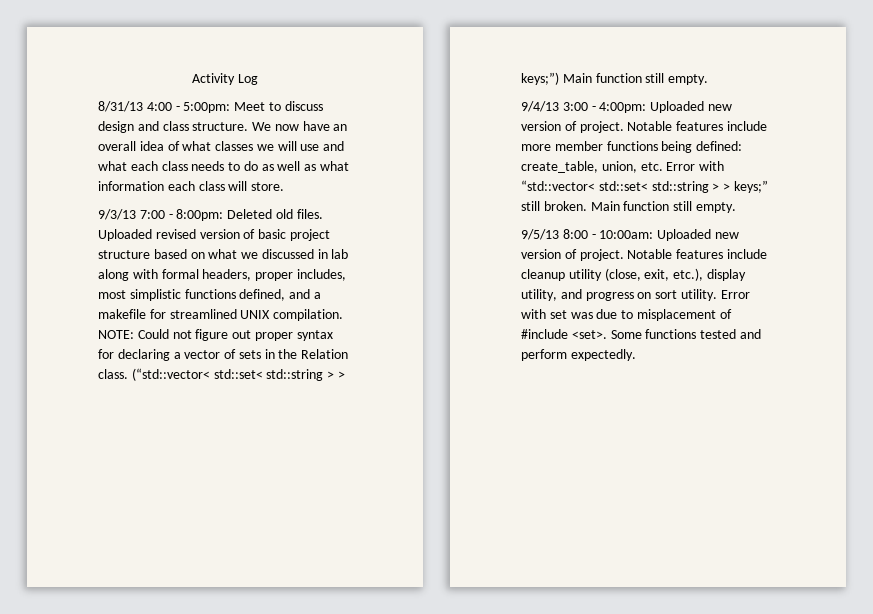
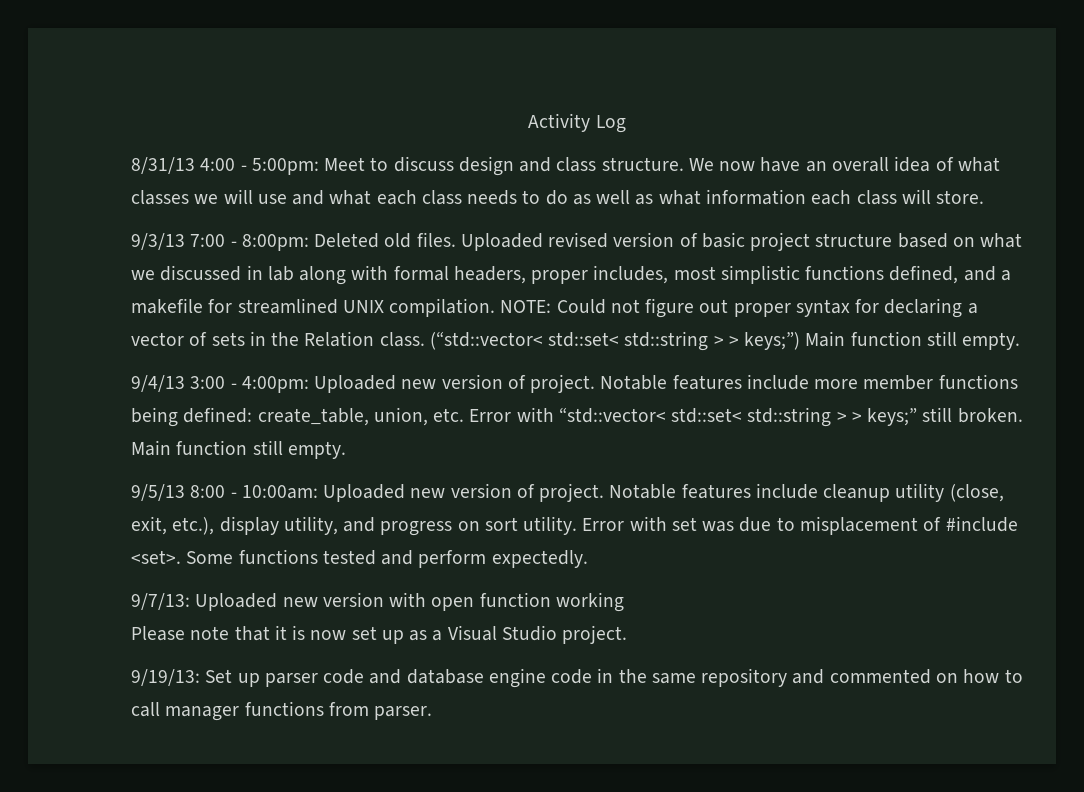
(636, 355) none -> [131,592,624,612] [131,625,628,644] [131,668,1023,688] [131,701,433,721] // 9/7/13: Uploaded new version with open function working // Please note that it is now set up as a Visual Studio project. // 9/19/13: Set up parser code and database engine code in the same repository and commented on how to call manager functions from parser.

